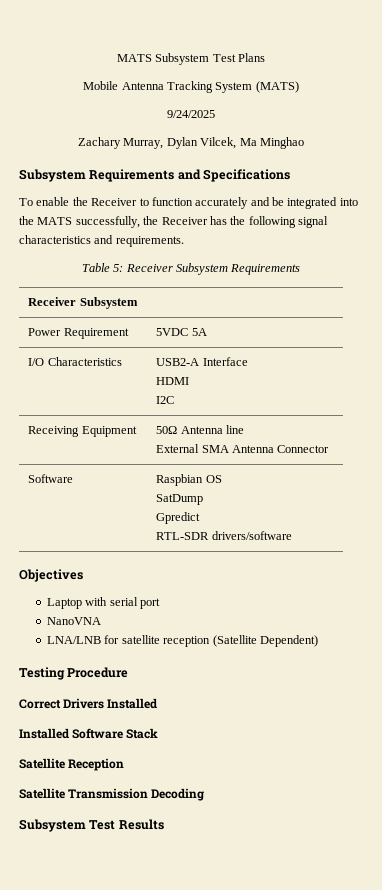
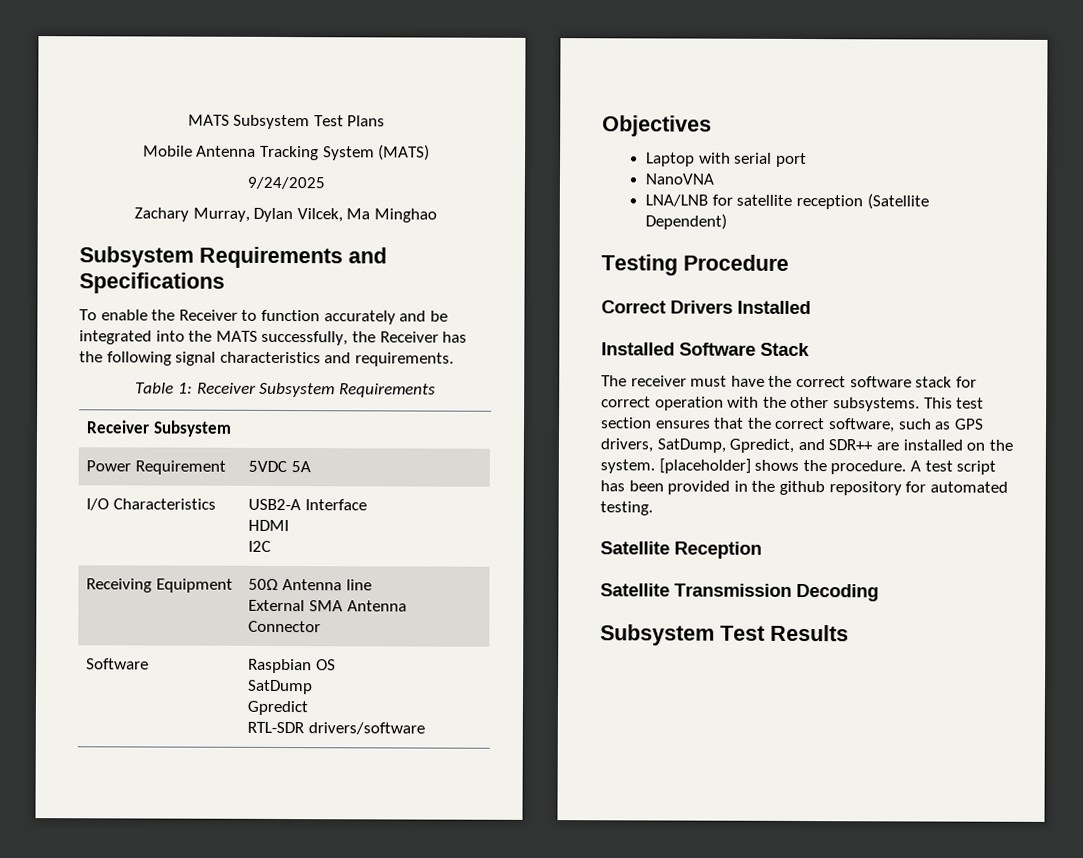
[113,264,124,272] 5: -> [177,382,193,394] 1:
(159, 733) none -> [601,375,977,388] [601,396,985,412] [601,417,984,433] [600,438,1013,453] [600,458,997,475] [600,480,1008,496] [600,501,653,516] // The receiver must have the correct software stack for correct operation with the other subsystems. This test section ensures that the correct software, such as GPS drivers, SatDump, Gpredict, and SDR++ are installed on the system. [placeholder] shows the procedure. A test script has been provided in the github repository for automated testing.

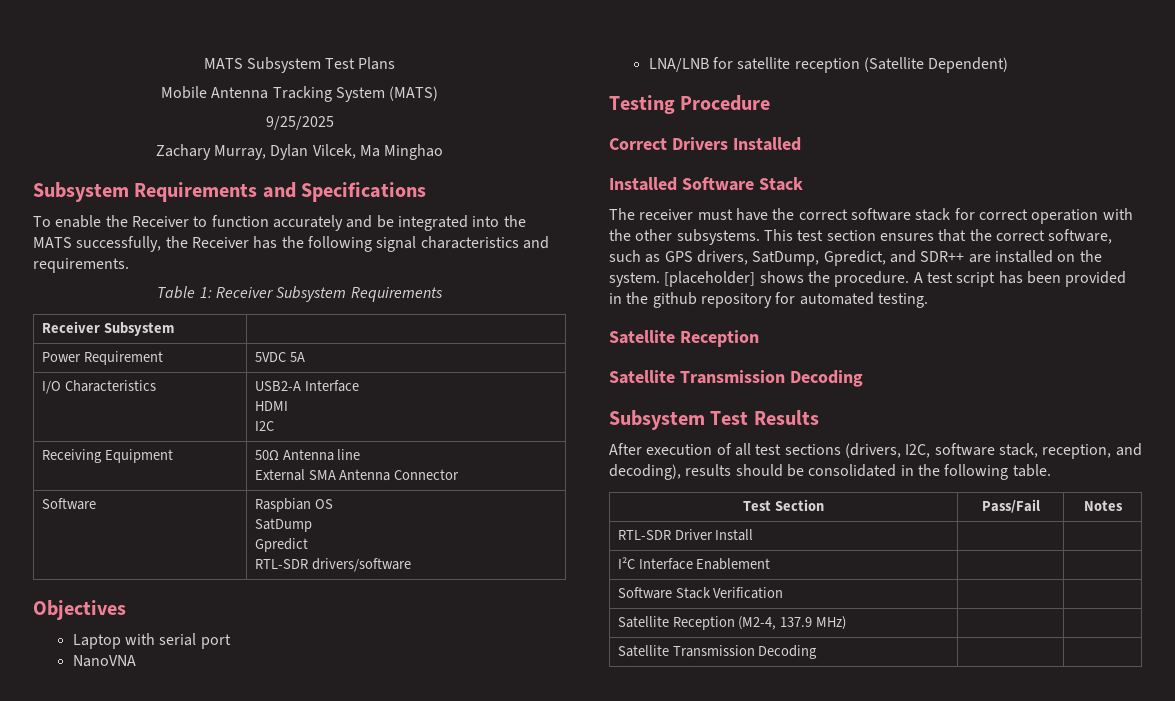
[246,176,325,190] 9/24/2025 -> [265,116,334,130] 9/25/2025
(849, 633) none -> [609,443,1142,459] [609,464,1051,480] [743,499,824,511] [981,499,1040,513] [1083,500,1123,511] [617,529,754,541] [617,557,771,570] [617,587,784,599] [617,616,847,630] [617,645,818,659] // After execution of all test sections (drivers, I2C, software stack, reception, and decoding), results should be consolidated in the following table. // Test Section | Pass/Fail | Notes // RTL-SDR Driver Install | | // I²C Interface Enablement | | // Software Stack Verification | | // Satellite Reception (M2-4, 137.9 MHz) | | // Satellite Transmission Decoding | |

